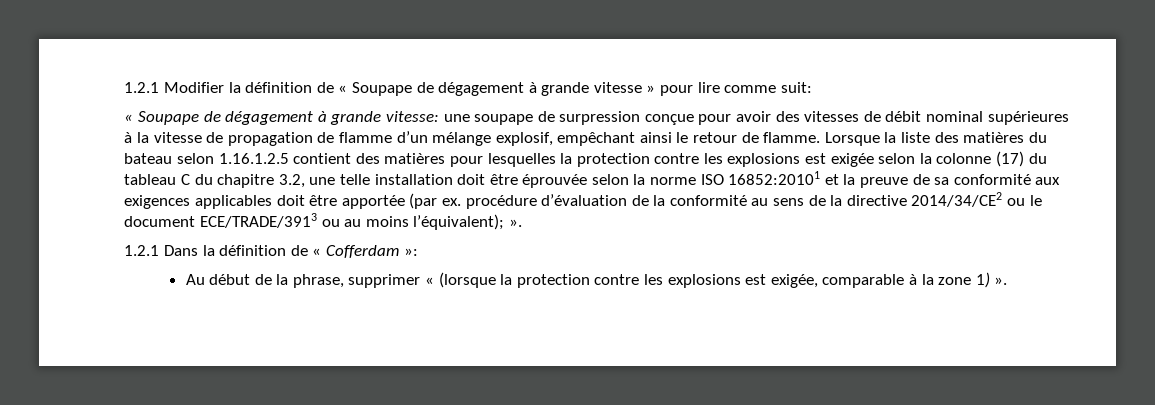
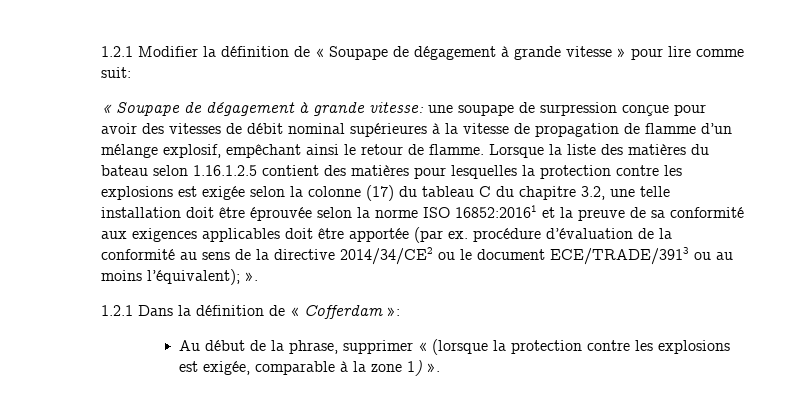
[728,171,821,185] 16852:20101 -> [454,205,537,218] 16852:20161

